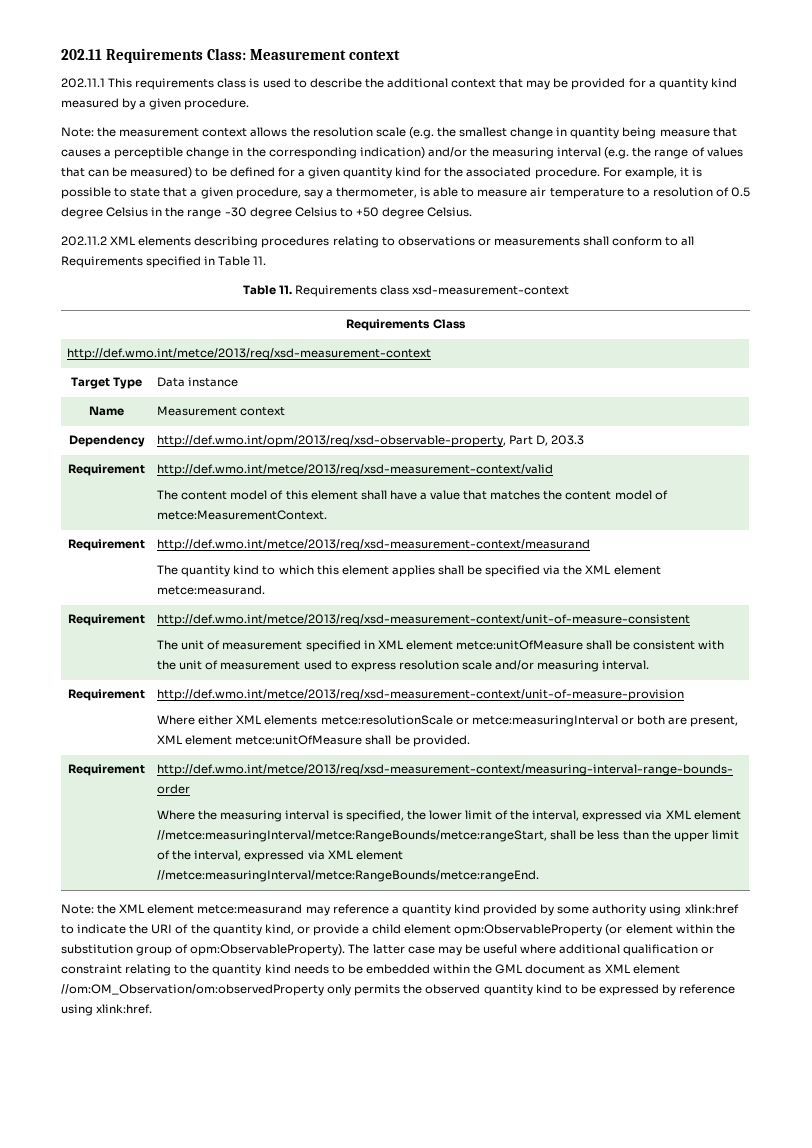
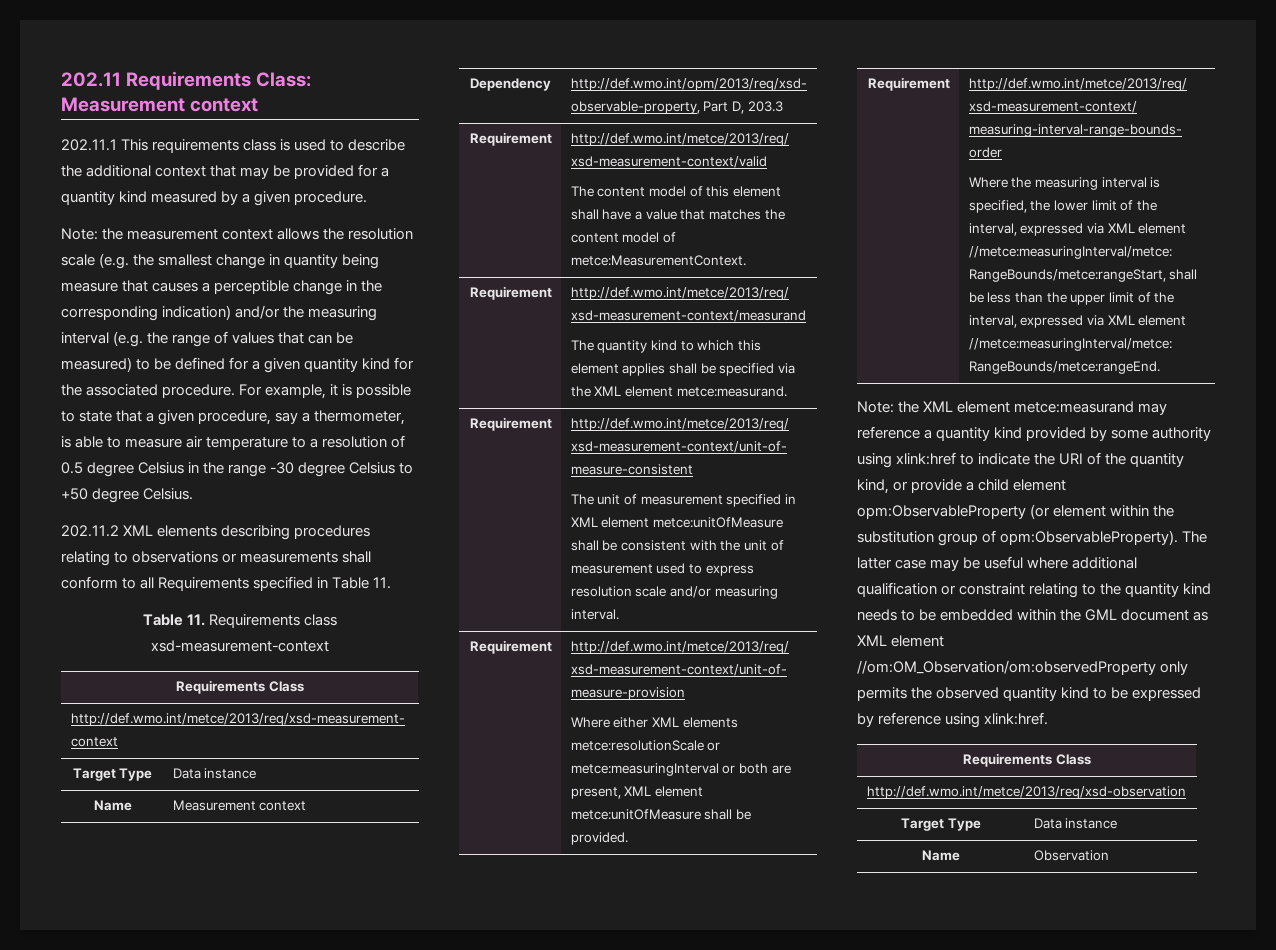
(153, 1009) none -> [963,753,1091,767] [866,786,1186,799] [901,818,981,831] [1033,818,1118,829] [922,850,960,861] [1033,850,1109,861] // Requirements Class // http://def.wmo.int/metce/2013/req/xsd-observation // Target Type | Data instance // Name | Observation

